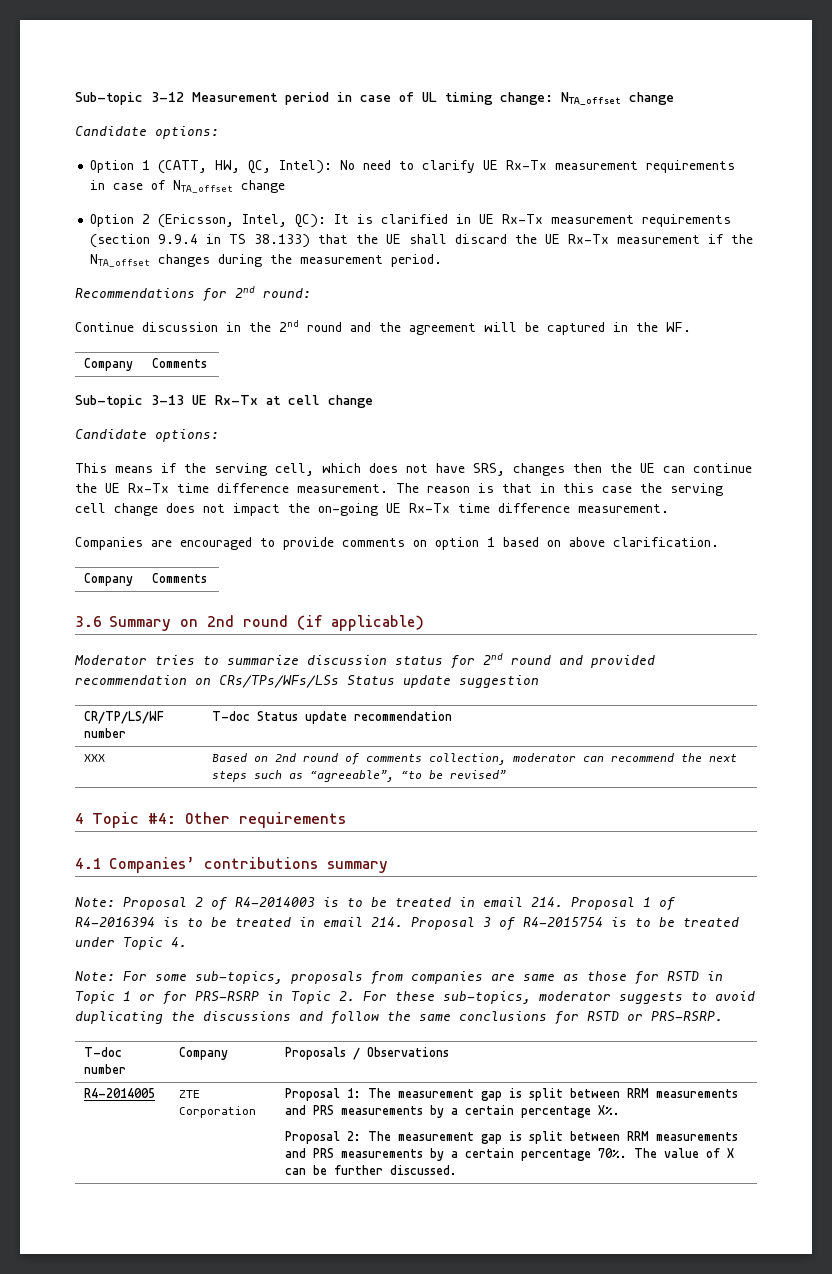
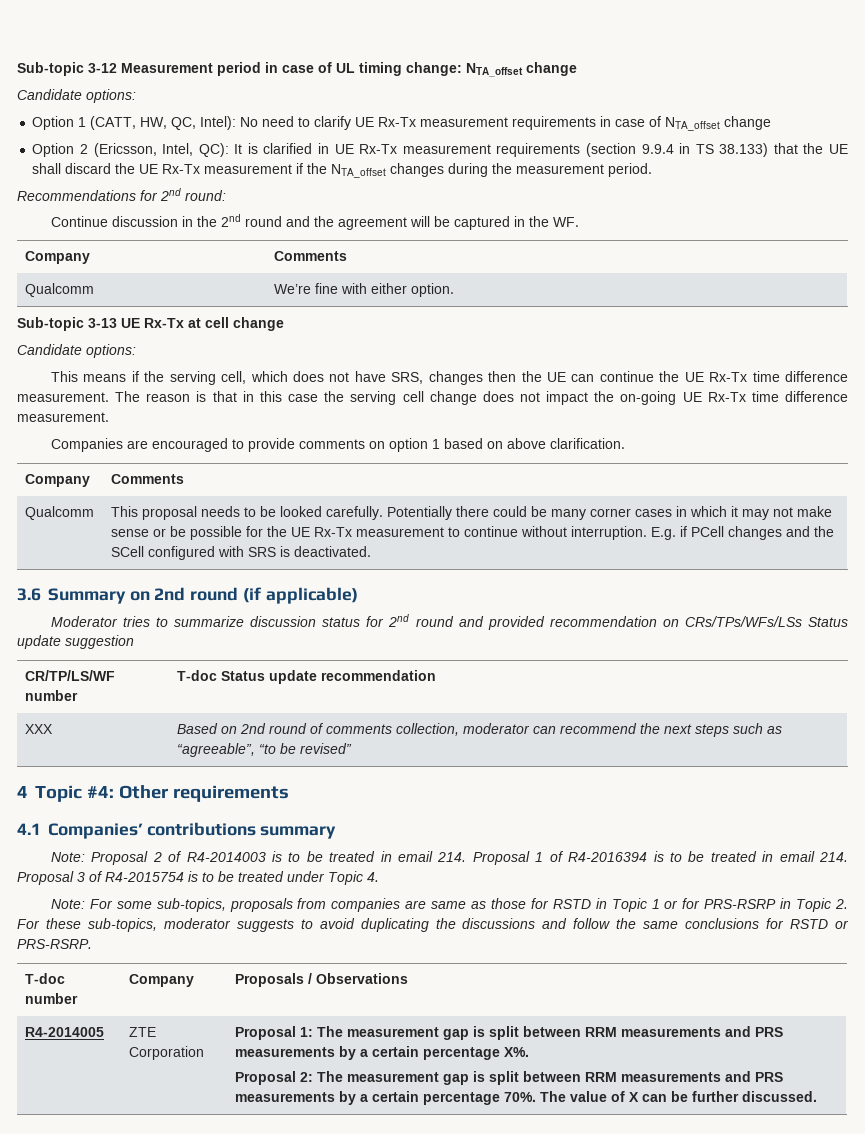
(208, 363) none -> [25,283,95,297] [274,283,455,297] // Qualcomm | We’re fine with either option.
(208, 578) none -> [25,506,95,520] [111,506,833,520] [111,526,835,540] [111,546,372,560] // Qualcomm | This proposal needs to be looked carefully. Potentially there could be many corner cases in which it may not make sense or be possible for the UE Rx-Tx measurement to continue without interruption. E.g. if PCell changes and the SCell configured with SRS is deactivated.

